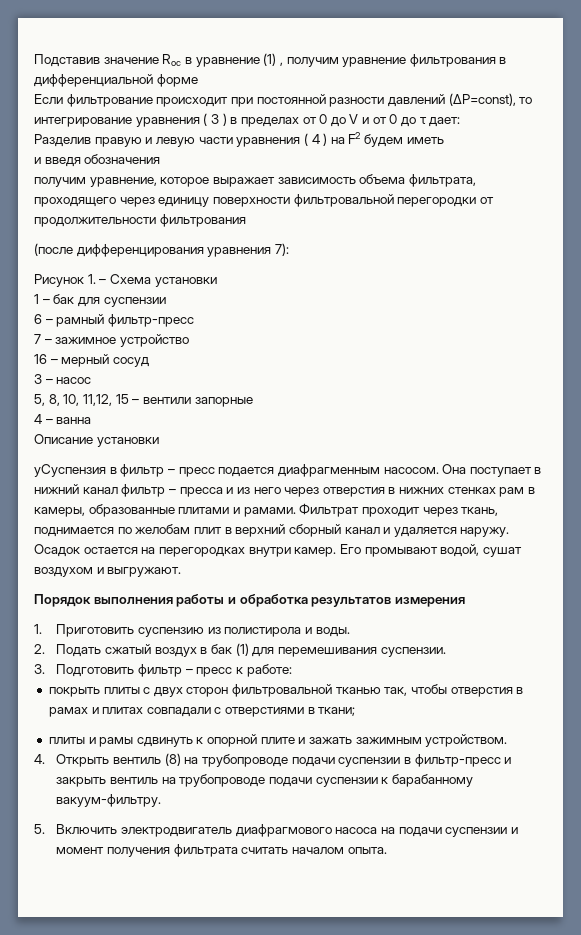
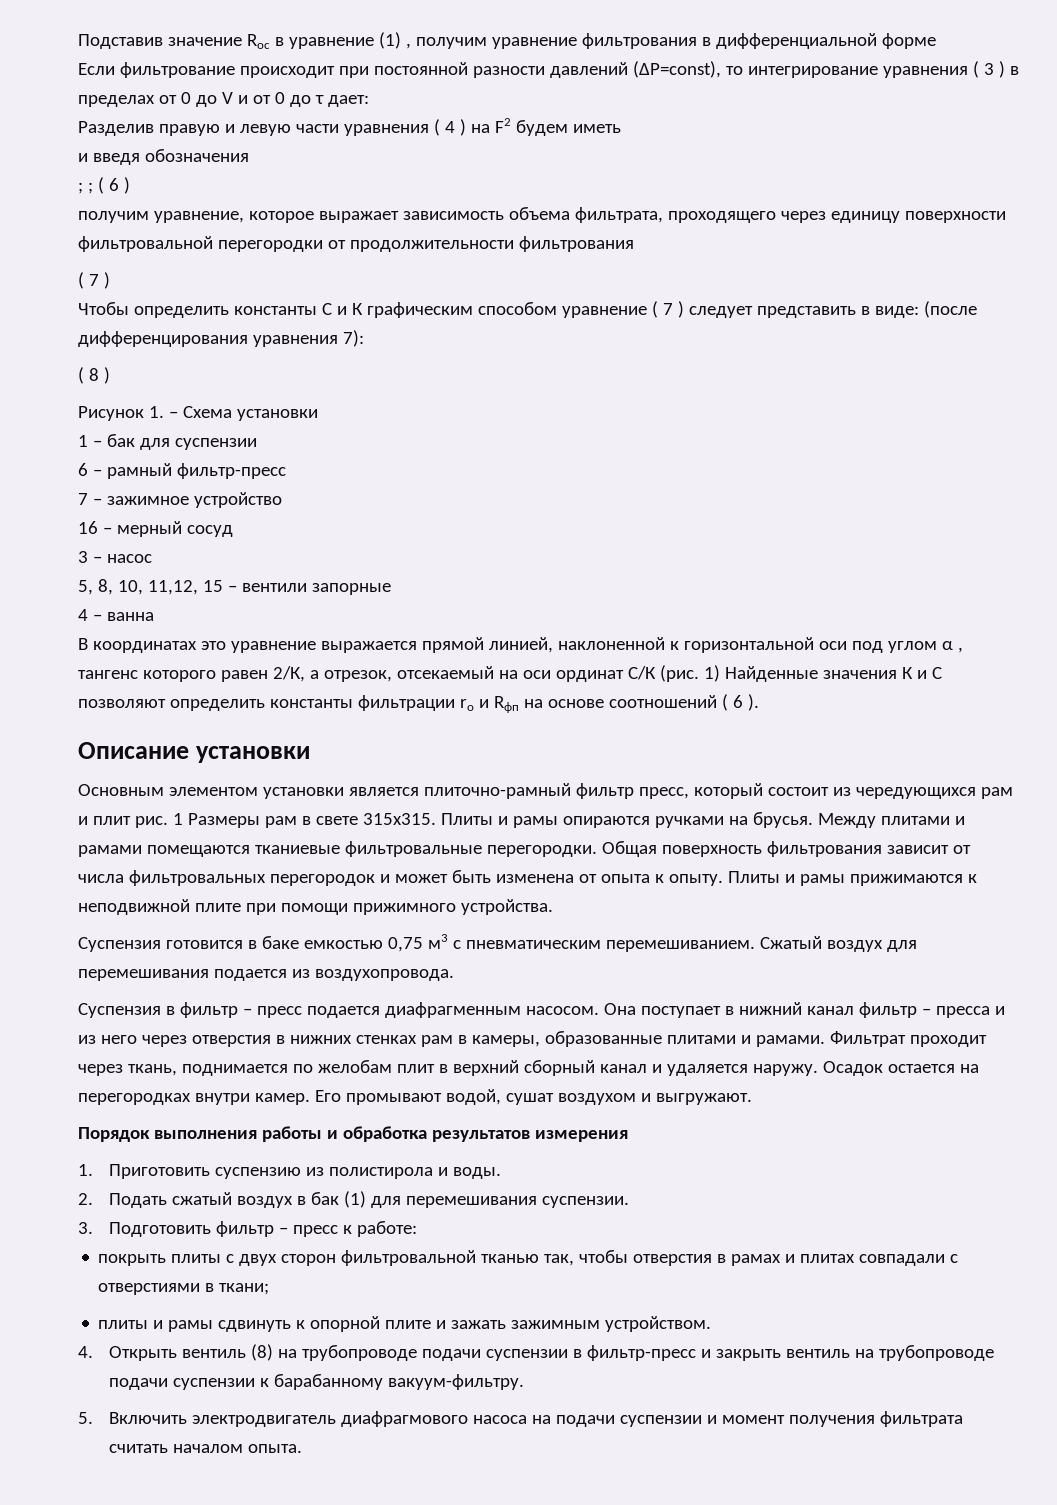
(161, 159) none -> [78,177,130,194] // ; ; ( 6 )
(246, 220) none -> [78,272,110,289] [78,301,919,318] ( 7 ) // Чтобы определить константы С и К графическим способом уравнение ( 7 ) следует представить в виде:
(289, 249) none -> [78,367,110,384] // ( 8 )
[34,434,159,447] [34,464,106,477] Описание установки // уСуспензия -> [78,637,963,653] [78,665,942,682] [78,694,759,713] [78,742,311,763] [78,783,1013,799] [78,812,965,828] [78,841,971,857] [78,870,977,886] [78,899,553,915] [78,934,917,952] [78,969,454,981] [78,1003,161,1018] В координатах это уравнение выражается прямой линией, наклоненной к горизонтальной оси под углом α , тангенс которого равен 2/К, а отрезок, отсекаемый на оси ординат С/К (рис. 1) Найденные значения К и С позволяют определить константы фильтрации ro и Rфп на основе соотношений ( 6 ). // Описание установки // Основным элементом установки является плиточно-рамный фильтр пресс, который состоит из чередующихся рам и плит рис. 1 Размеры рам в свете 315х315. Плиты и рамы опираются ручками на брусья. Между плитами и рамами помещаются тканиевые фильтровальные перегородки. Общая поверхность фильтрования зависит от числа фильтровальных перегородок и может быть изменена от опыта к опыту. Плиты и рамы прижимаются к неподвижной плите при помощи прижимного устройства. // Суспензия готовится в баке емкостью 0,75 м3 с пневматическим перемешиванием. Сжатый воздух для перемешивания подается из воздухопровода. // Суспензия

